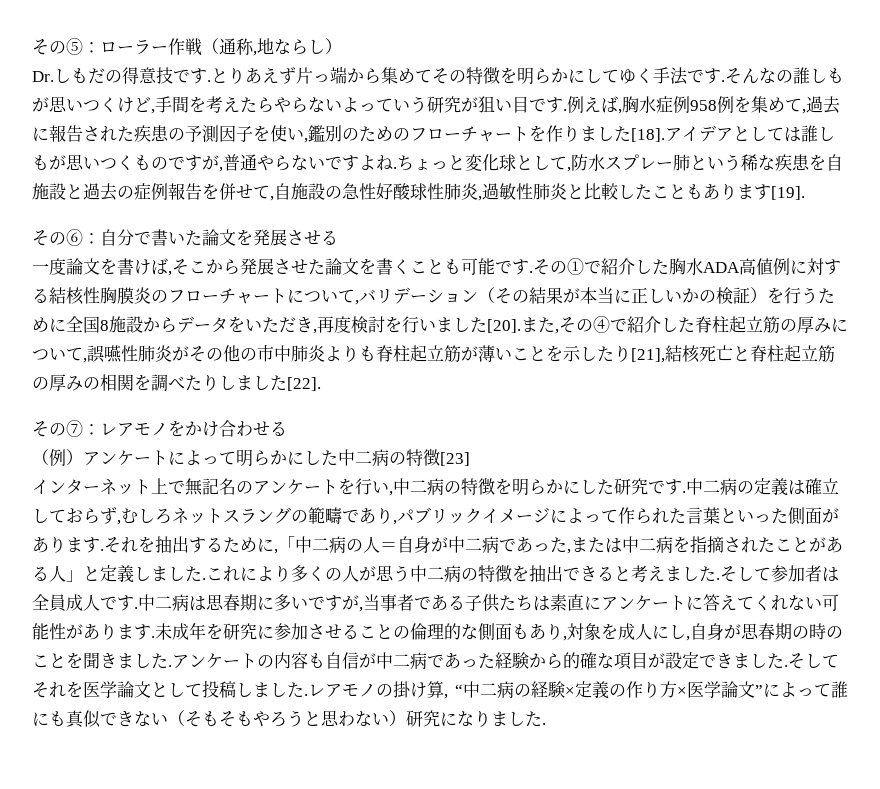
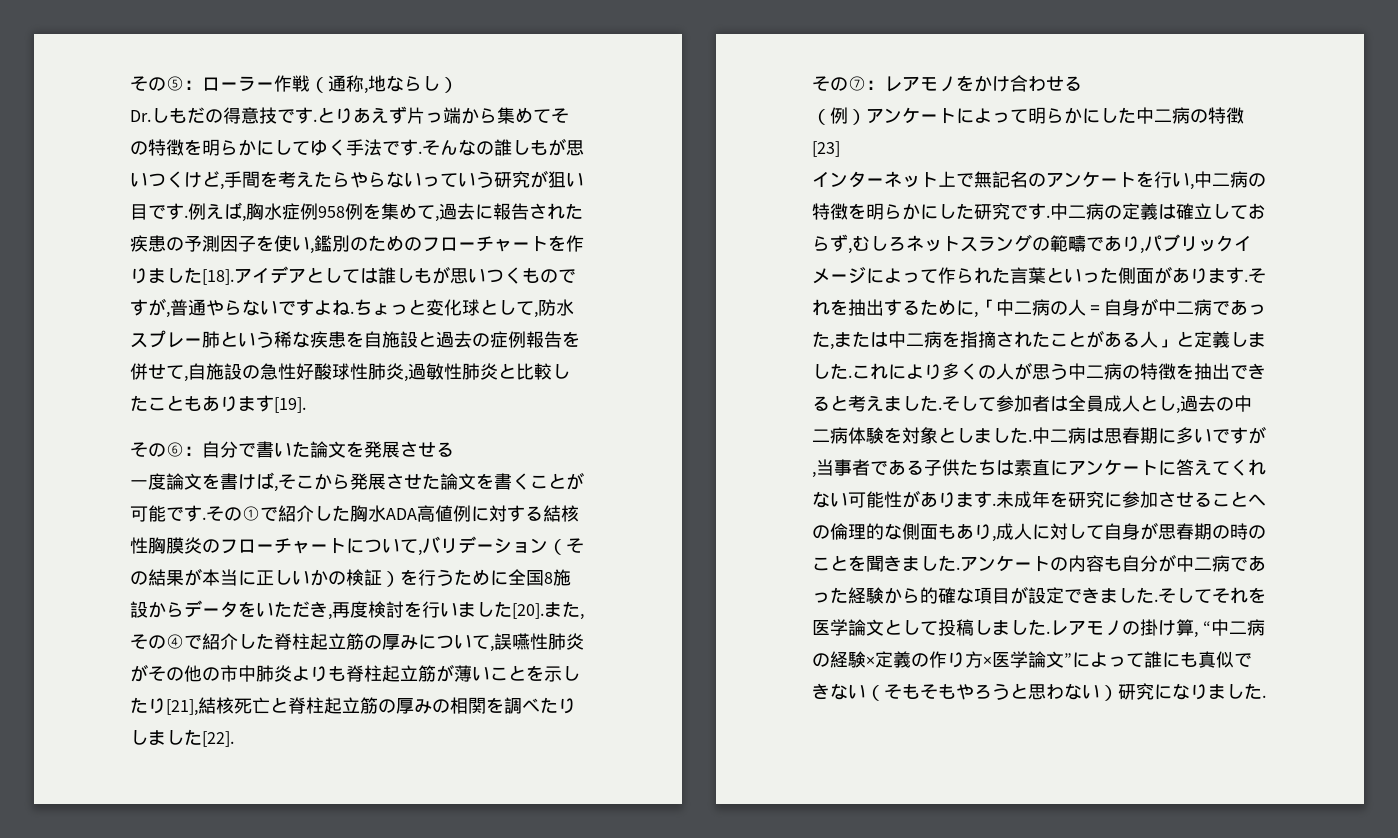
[342,97,359,112] よ -> (422, 179) none
[444,259,461,274] も -> [566,472,584,490] が
[100,595,134,611] です -> [1140,395,1252,414] [812,427,1028,444] とし,過去の中二病体験を対象としました
(393, 631) none -> [1248,494,1266,506] へ
[567,623,690,641] 対象を成人にし, -> [996,523,1104,540] 成人に対して
[342,652,359,669] 信 -> [1140,555,1158,572] 分

